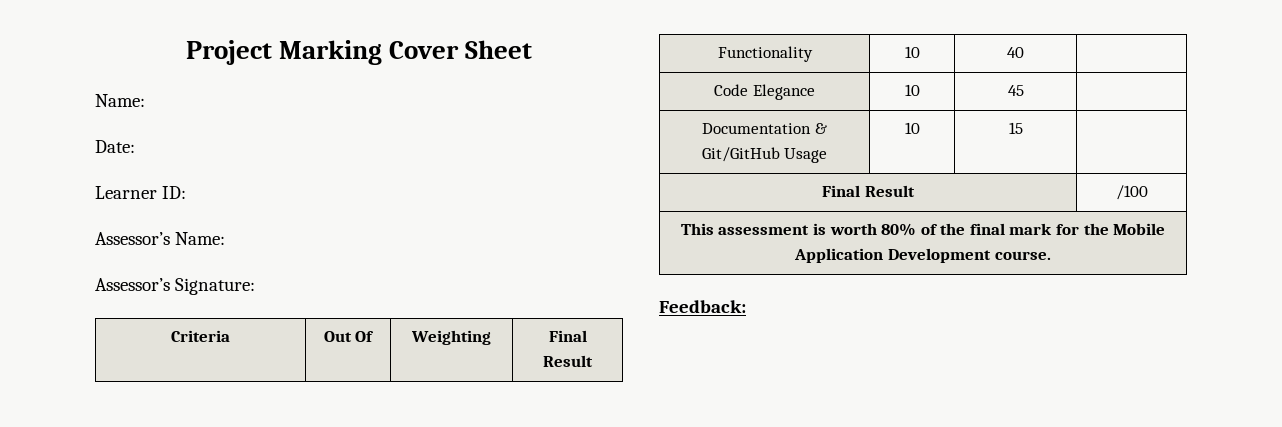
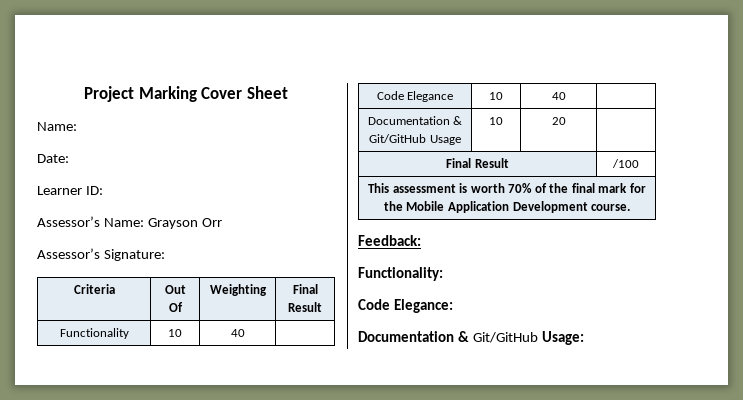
(226, 238) none -> [147,218,222,229] Grayson Orr
[1007,85,1024,96] 45 -> [551,92,566,100] 40
[1008,122,1023,134] 15 -> [551,117,566,125] 20
[881,223,917,236] 80% -> [508,183,533,193] 70%
(746, 306) none -> [358,267,443,281] [358,299,453,313] [358,331,584,345] // Functionality: // Code Elegance: // Documentation & Git/GitHub Usage:

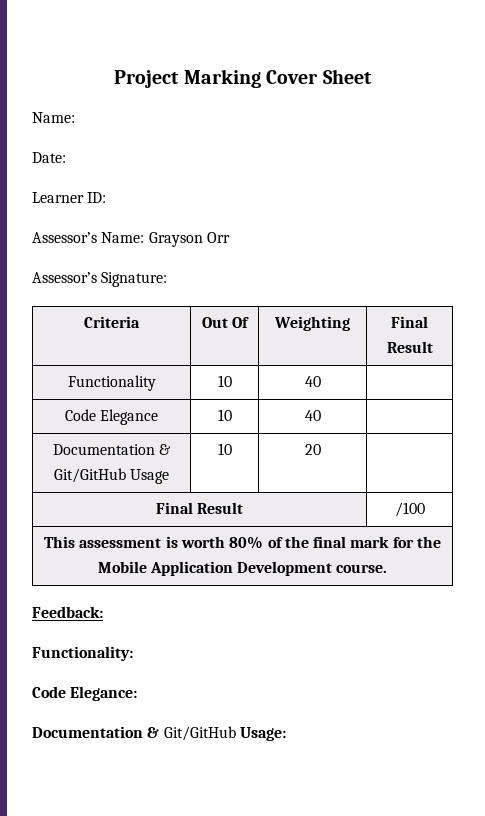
[508,183,533,193] 70% -> [229,536,264,549] 80%

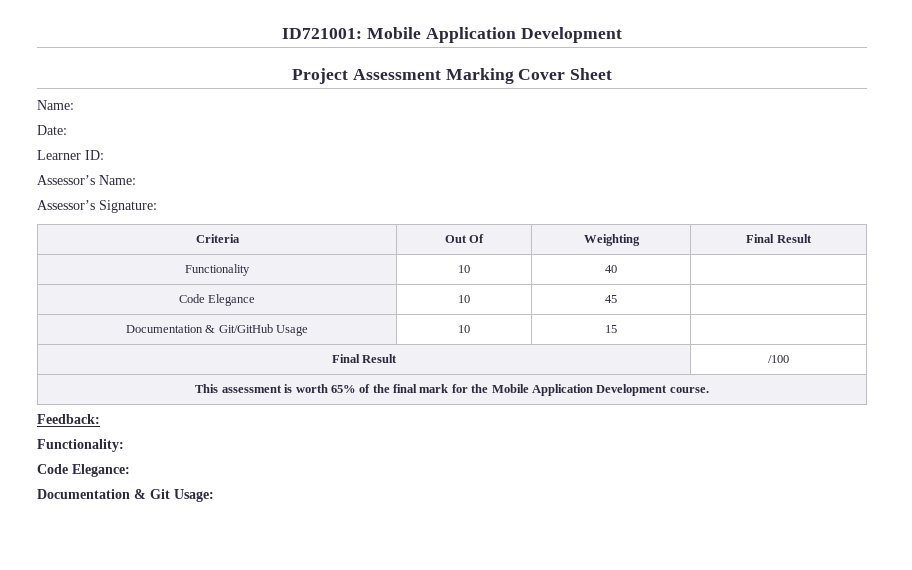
[114,70,180,88] Project -> [282,27,622,43] [292,68,441,84] ID721001: Mobile Application Development // Project Assessment
[148,232,230,247] Grayson Orr -> (136, 180) none
[304,410,321,421] 40 -> [605,295,617,303] 45
[304,444,321,455] 20 -> [605,325,617,333] 15
[229,536,264,549] 80% -> [330,385,356,393] 65%
[163,726,236,741] Git/GitHub -> [150,489,170,499] Git

